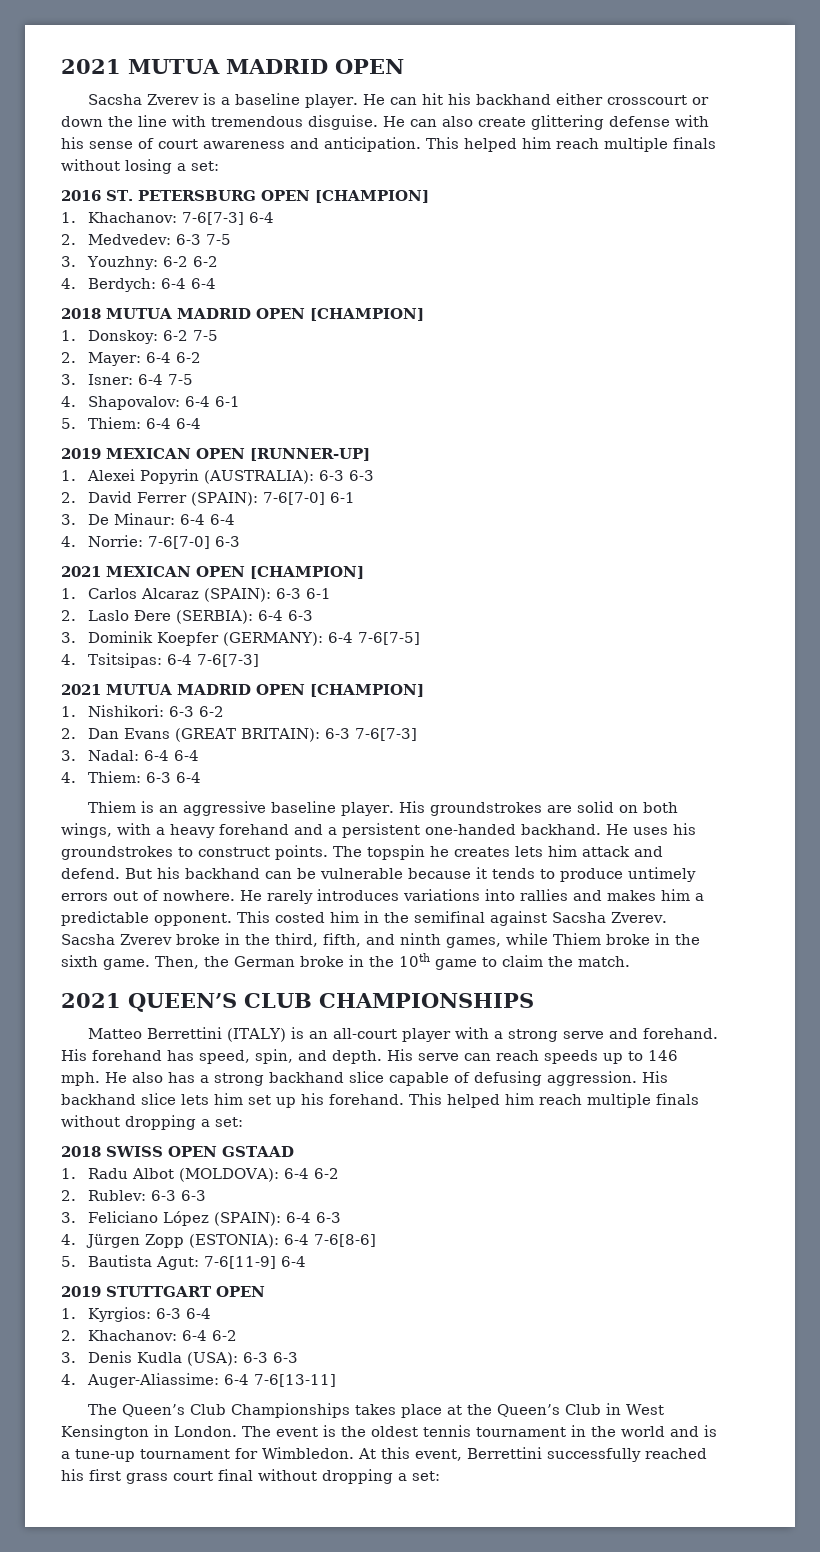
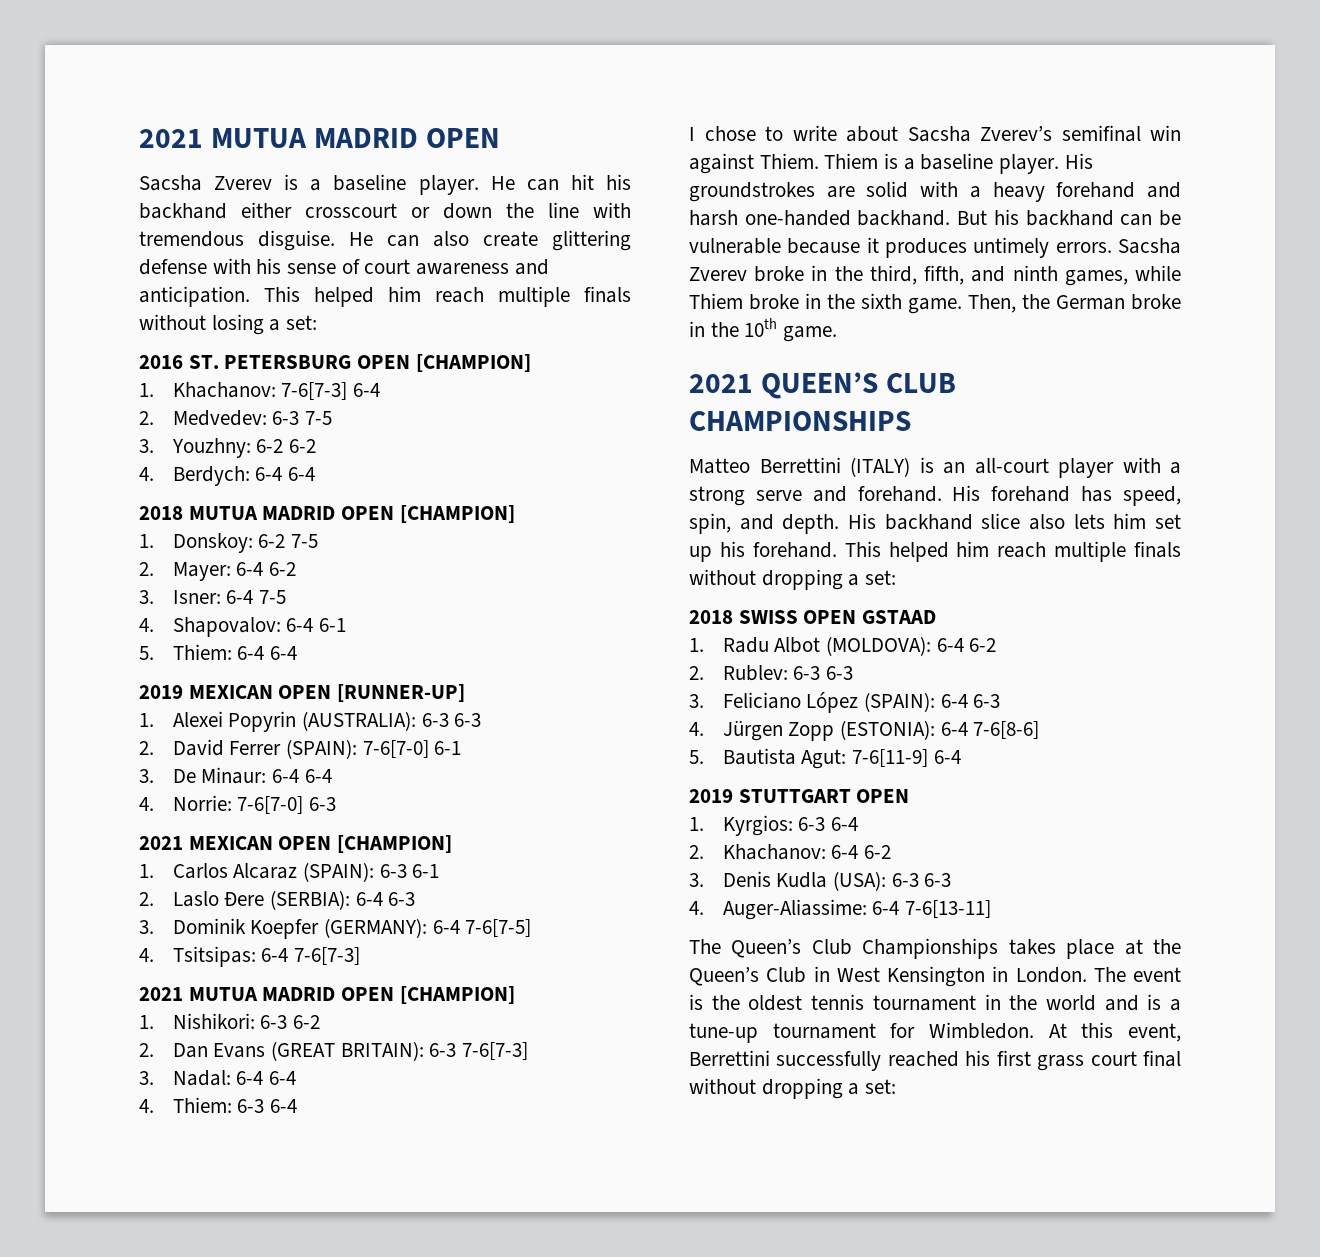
[87,801,266,816] Thiem is an aggressive -> [689,125,1181,142] [689,153,915,174] I chose to write about Sacsha Zverev’s semifinal win against Thiem. Thiem is a
[618,802,678,813] [61,823,112,838] on both wings, -> (909, 189) none
[328,823,696,838] [61,845,663,860] [61,868,120,879] a persistent one-handed backhand. He uses his groundstrokes to construct points. The topspin he creates lets him attack and defend. -> [689,210,951,226] harsh one-handed backhand.
[492,867,696,882] [61,889,704,904] [61,911,667,926] tends to produce untimely errors out of nowhere. He rarely introduces variations into rallies and makes him a predictable opponent. This costed him in the semifinal against Sacsha Zverev. -> [885,237,1112,258] produces untimely errors.
[435,955,630,970] game to claim the match. -> [783,326,838,342] game.
[418,1050,678,1064] [61,1071,668,1086] [61,1093,176,1105] serve can reach speeds up to 146 mph. He also has a strong backhand slice capable of defusing aggression. His backhand slice -> [884,513,1065,530] backhand slice also

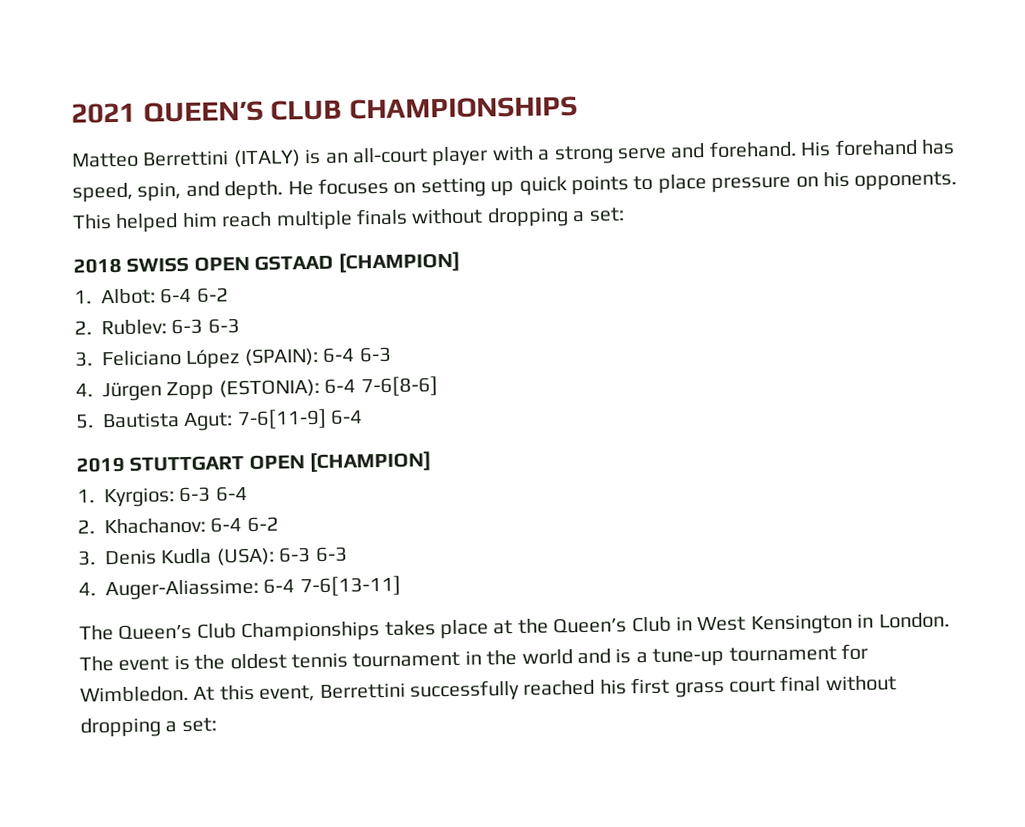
[139,128,500,148] [139,174,631,195] [139,202,631,219] [139,230,631,251] [139,258,549,275] [139,286,631,307] [139,314,318,335] [139,354,531,372] [139,382,381,400] [139,410,333,426] [139,438,317,458] [139,466,316,486] [139,505,515,523] [139,533,319,553] [139,562,297,581] [139,590,287,604] [139,617,347,637] [139,644,298,660] [139,684,466,702] [139,711,482,732] [139,739,462,759] [139,767,332,784] [139,795,337,814] [139,835,453,853] [139,862,440,882] [139,890,416,910] [139,918,532,939] [139,946,361,967] [139,986,515,1004] [139,1013,321,1029] [139,1041,529,1061] [139,1070,297,1086] [139,1097,298,1113] [689,125,1181,142] [689,153,1093,174] [689,181,1181,202] [689,209,1181,226] [689,237,1181,258] [689,265,1181,286] [689,293,1181,314] [689,318,838,342] [689,374,753,393] 2021 MUTUA MADRID OPEN // Sacsha Zverev is a baseline player. He can hit his backhand either crosscourt or down the line with tremendous disguise. He can also create glittering defense with his sense of court awareness and anticipation. This helped him reach multiple finals without losing a set: // 2016 ST. PETERSBURG OPEN [CHAMPION] // 1. Khachanov: 7-6[7-3] 6-4 // 2. Medvedev: 6-3 7-5 // 3. Youzhny: 6-2 6-2 // 4. Berdych: 6-4 6-4 // 2018 MUTUA MADRID OPEN [CHAMPION] // 1. Donskoy: 6-2 7-5 // 2. Mayer: 6-4 6-2 // 3. Isner: 6-4 7-5 // 4. Shapovalov: 6-4 6-1 // 5. Thiem: 6-4 6-4 // 2019 MEXICAN OPEN [RUNNER-UP] // 1. Alexei Popyrin (AUSTRALIA): 6-3 6-3 // 2. David Ferrer (SPAIN): 7-6[7-0] 6-1 // 3. De Minaur: 6-4 6-4 // 4. Norrie: 7-6[7-0] 6-3 // 2021 MEXICAN OPEN [CHAMPION] // 1. Carlos Alcaraz (SPAIN): 6-3 6-1 // 2. Laslo Đere (SERBIA): 6-4 6-3 // 3. Dominik Koepfer (GERMANY): 6-4 7-6[7-5] // 4. Tsitsipas: 6-4 7-6[7-3] // 2021 MUTUA MADRID OPEN [CHAMPION] // 1. Nishikori: 6-3 6-2 // 2. Dan Evans (GREAT BRITAIN): 6-3 7-6[7-3] // 3. Nadal: 6-4 6-4 // 4. Thiem: 6-3 6-4 // I chose to write about Sacsha Zverev’s semifinal win against Thiem. Thiem is a baseline player. His groundstrokes are solid with a heavy forehand and harsh one-handed backhand. But his backhand can be vulnerable because it produces untimely errors. Sacsha Zverev broke in the third, fifth, and ninth games, while Thiem broke in the sixth game. Then, the German broke in the 10th game. // 2021 -> [71,102,136,124] 2021
[848,513,1181,530] [689,541,837,562] His backhand slice also lets him set up his forehand. -> [287,171,958,198] He focuses on setting up quick points to place pressure on his opponents.
[689,636,932,656] // 1. Radu Albot (MOLDOVA): -> [337,251,460,273] [74,288,156,305] [CHAMPION] // 1. Albot:
(910, 796) none -> [309,451,432,473] [CHAMPION]

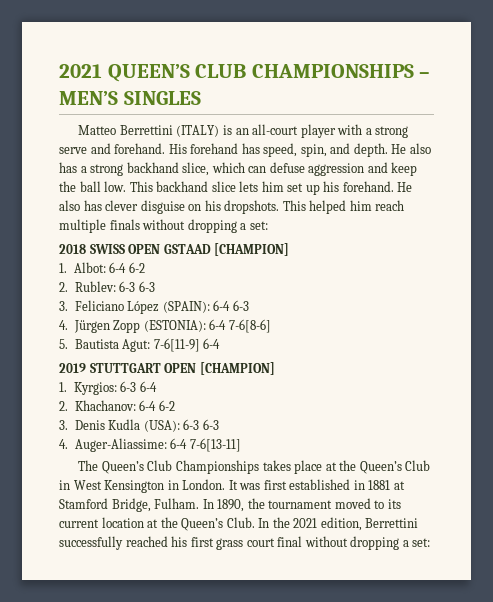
(578, 107) none -> [419,72,431,78] [59,91,201,105] – MEN’S SINGLES
[318,174,792,198] focuses on setting up quick points to place pressure -> [409,143,431,154] [59,162,418,176] [59,181,413,195] [59,200,185,214] also has a strong backhand slice, which can defuse aggression and keep the ball low. This backhand slice lets him set up his forehand. He also has clever disguise
[854,171,958,191] opponents. -> [224,200,280,214] dropshots.
[79,643,868,672] [80,684,316,703] The event is the oldest tennis tournament in the world and is a tune-up tournament for Wimbledon. At this event, -> [228,479,405,490] [59,498,401,512] [59,517,362,531] It was first established in 1881 at Stamford Bridge, Fulham. In 1890, the tournament moved to its current location at the Queen’s Club. In the 2021 edition,

